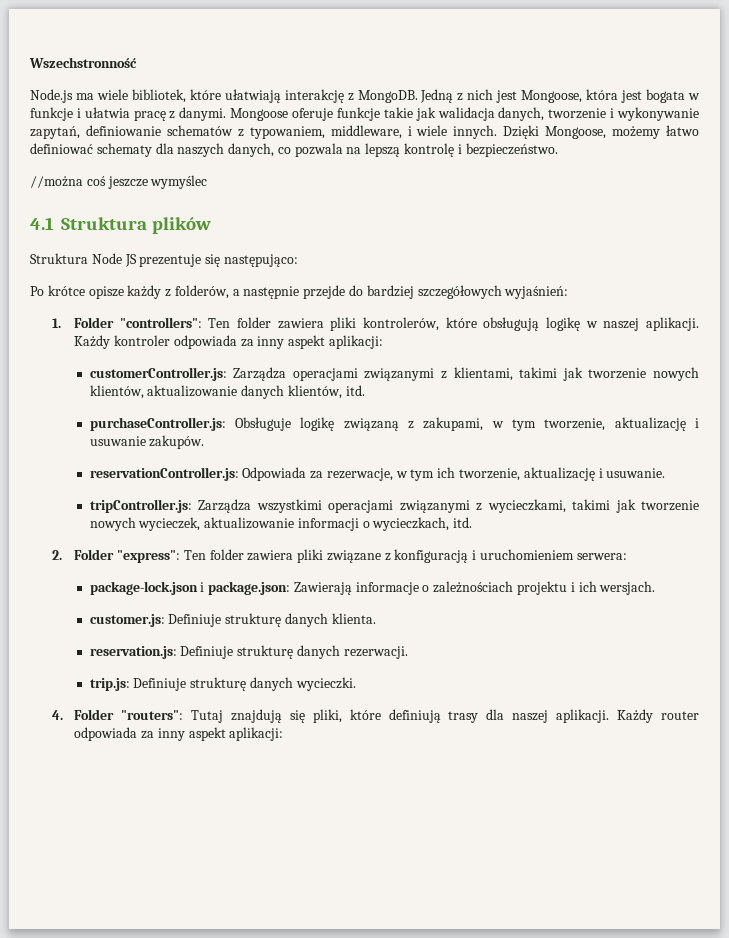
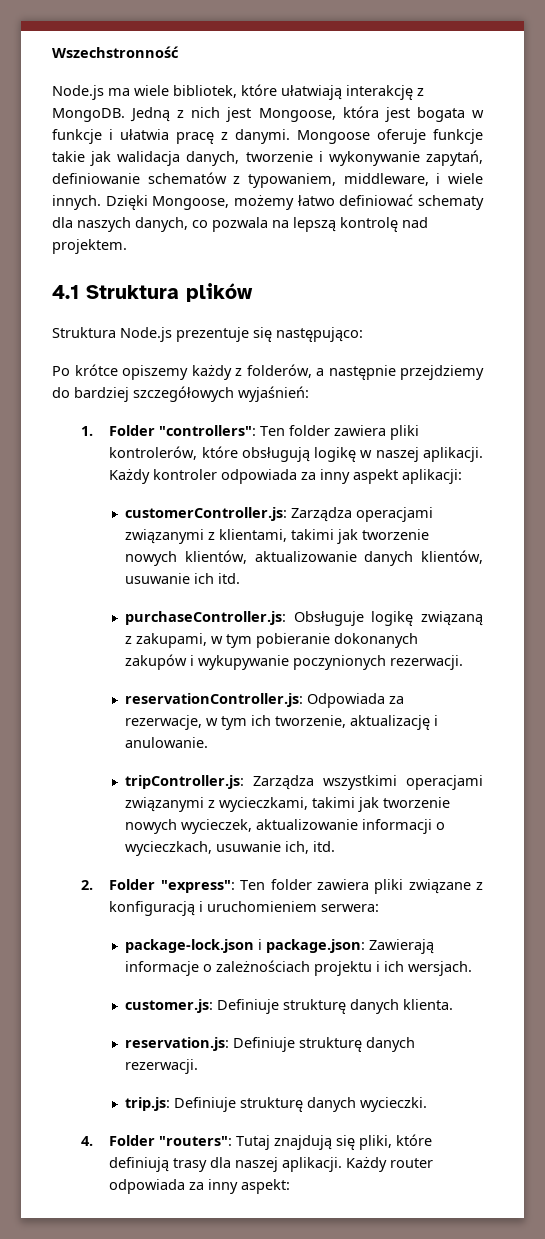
[457,143,558,157] [30,175,208,189] i bezpieczeństwo. // //można coś jeszcze wymyślec -> [402,217,428,228] [52,239,127,254] nad projektem.
[91,253,137,267] Node JS -> [120,327,172,342] Node.js
[88,286,124,299] opisze -> [122,365,188,380] opiszemy
[303,285,346,299] przejde -> [400,365,484,380] przejdziemy
(342, 392) none -> [125,573,215,584] usuwanie ich
[544,417,699,431] [89,435,205,449] tworzenie, aktualizację i usuwanie zakupów. -> [256,633,419,648] [125,654,464,670] pobieranie dokonanych zakupów i wykupywanie poczynionych rezerwacji.
[606,468,666,478] usuwanie. -> [125,737,209,748] anulowanie.
(450, 524) none -> [216,841,310,854] usuwanie ich,
[188,727,284,741] aspekt aplikacji: -> [241,1179,291,1194] aspekt:

